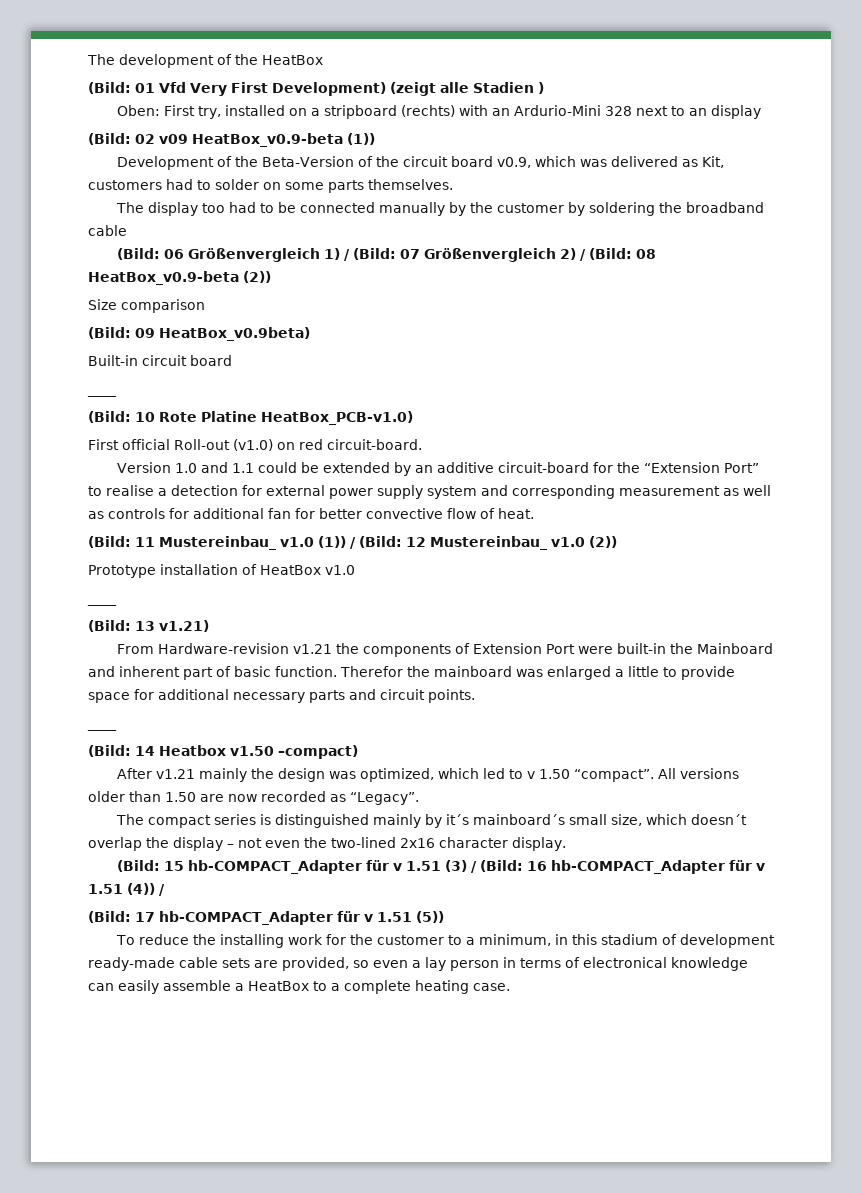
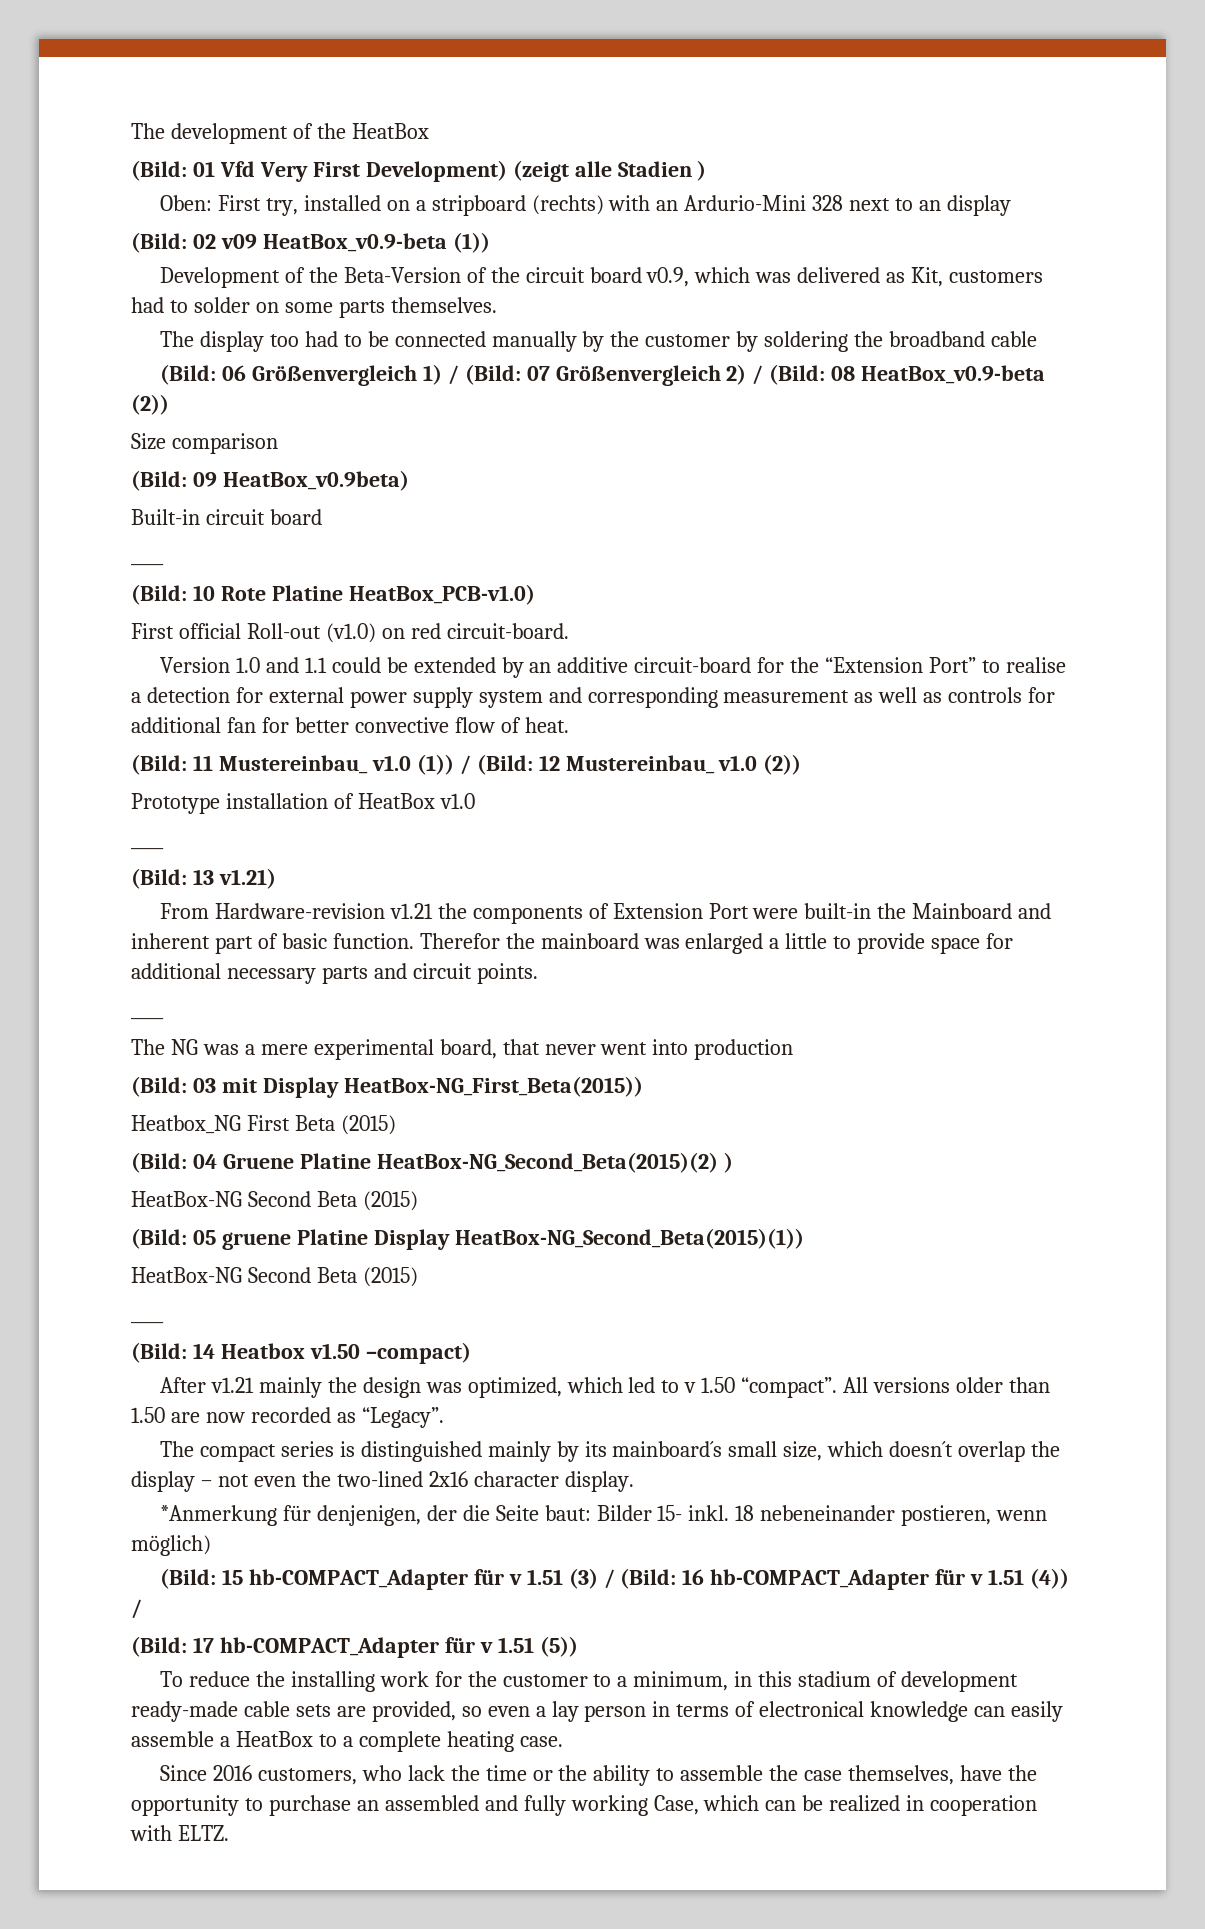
(117, 729) none -> [131,1039,794,1060] [131,1076,643,1098] [131,1115,396,1135] [131,1152,733,1173] [131,1191,418,1211] [131,1228,804,1250] [131,1267,418,1287] [131,1321,164,1324] // The NG was a mere experimental board, that never went into production // (Bild: 03 mit Display HeatBox-NG_First_Beta(2015)) // Heatbox_NG First Beta (2015) // (Bild: 04 Gruene Platine HeatBox-NG_Second_Beta(2015)(2) ) // HeatBox-NG Second Beta (2015) // (Bild: 05 gruene Platine Display HeatBox-NG_Second_Beta(2015)(1)) // HeatBox-NG Second Beta (2015) // ____
[445,814,469,825] it´s -> [584,1441,607,1457] its
(566, 844) none -> [159,1505,1048,1526] [131,1535,211,1556] // *Anmerkung für denjenigen, der die Seite baut: Bilder 15- inkl. 18 nebeneinander postieren, wenn möglich)
(510, 987) none -> [159,1765,1037,1786] [131,1795,1038,1816] [130,1825,229,1841] // Since 2016 customers, who lack the time or the ability to assemble the case themselves, have the opportunity to purchase an assembled and fully working Case, which can be realized in cooperation with ELTZ.

